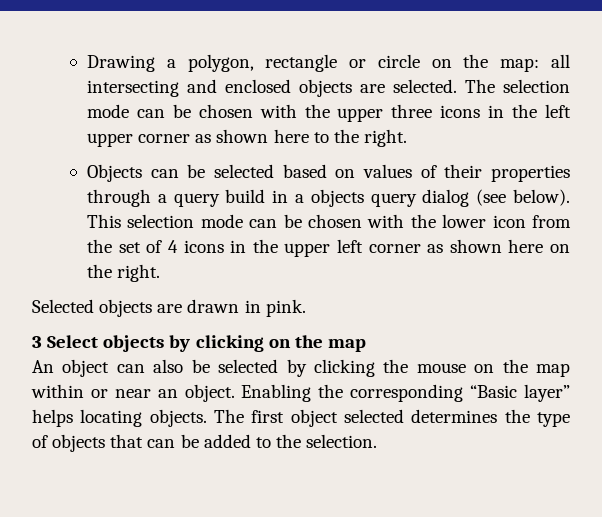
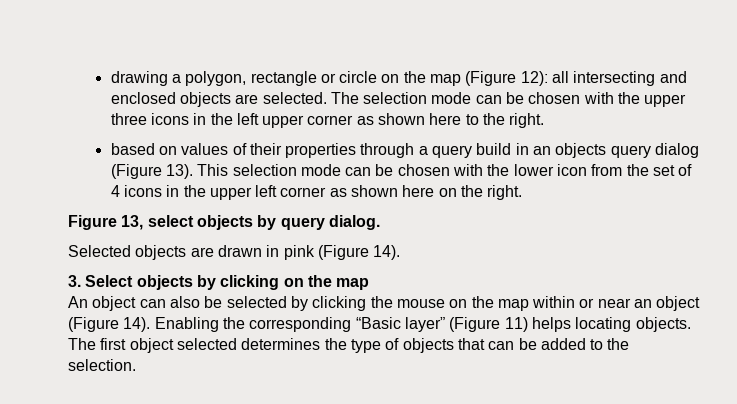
[87,55,156,72] Drawing -> [110,71,168,86] drawing
[500,58,540,72] map: -> [430,71,548,86] map (Figure 12):
[87,164,275,182] Objects can be selected -> (545, 120) none
[295,194,305,203] a -> [533,146,552,155] an
[476,189,571,206] (see below). -> [110,164,193,179] (Figure 13).
(161, 273) none -> [68,215,380,230] // Figure 13, select objects by query dialog.
[265,299,306,317] [32,336,42,348] pink. // 3 -> [283,245,401,260] [68,275,81,287] pink (Figure 14). // 3.
[184,384,235,402] object. -> [656,296,701,311] [68,317,151,332] object (Figure 14).
(571, 393) none -> [449,317,528,332] (Figure 11)

